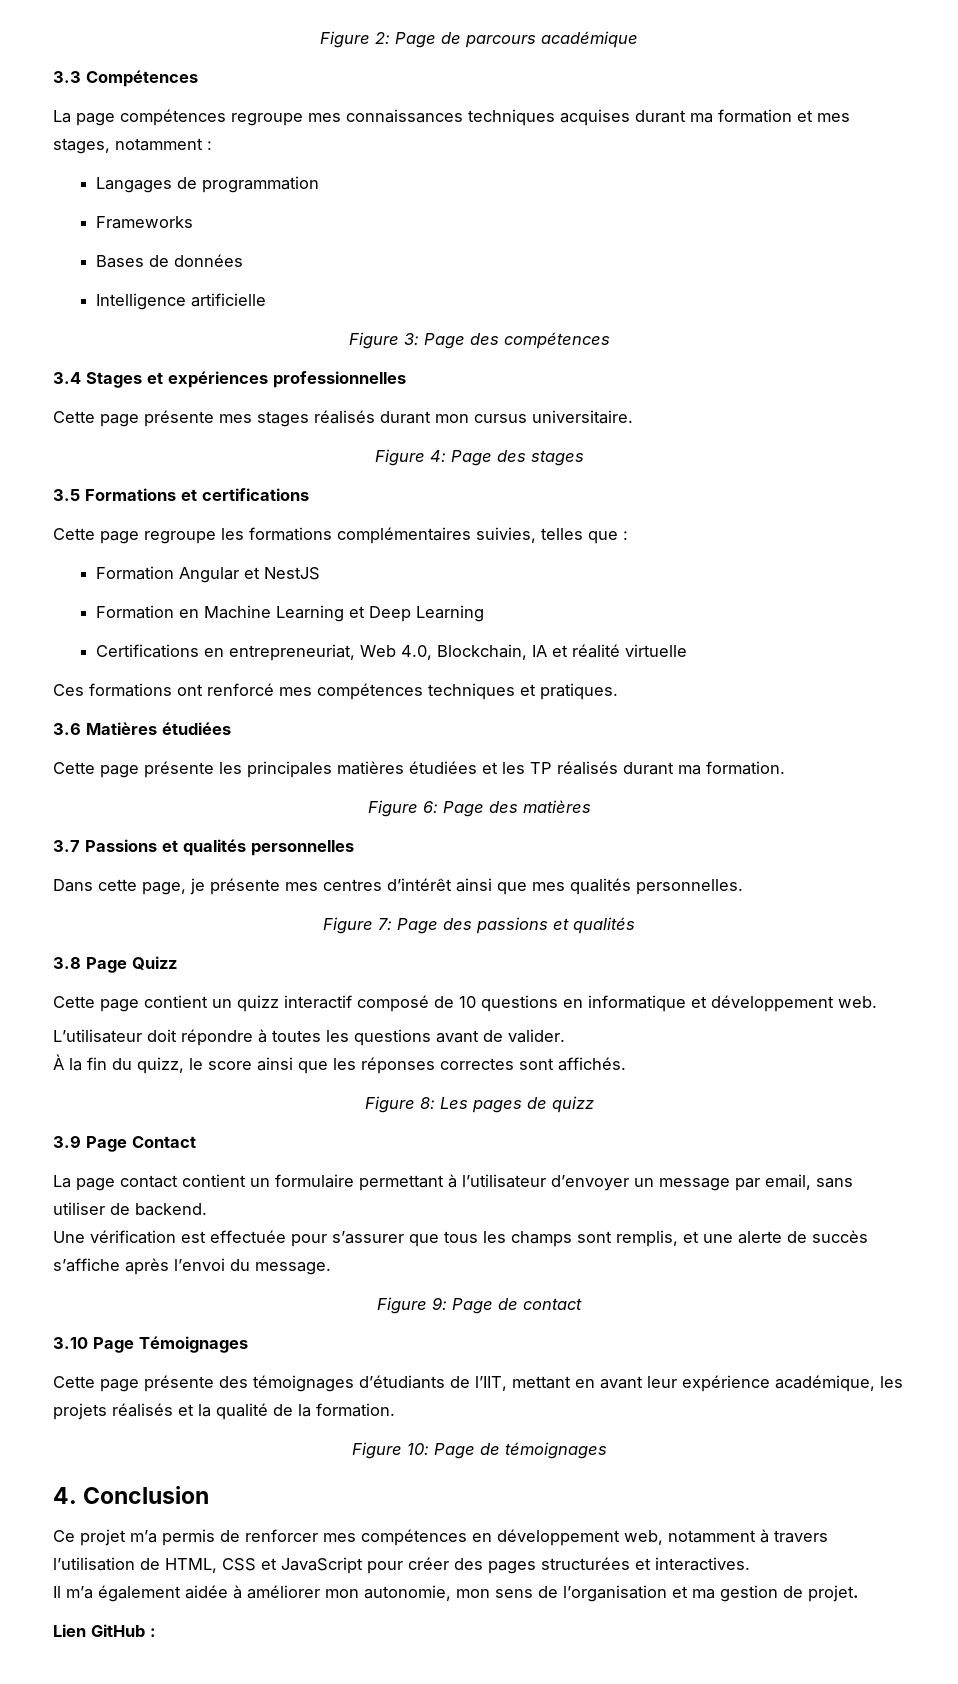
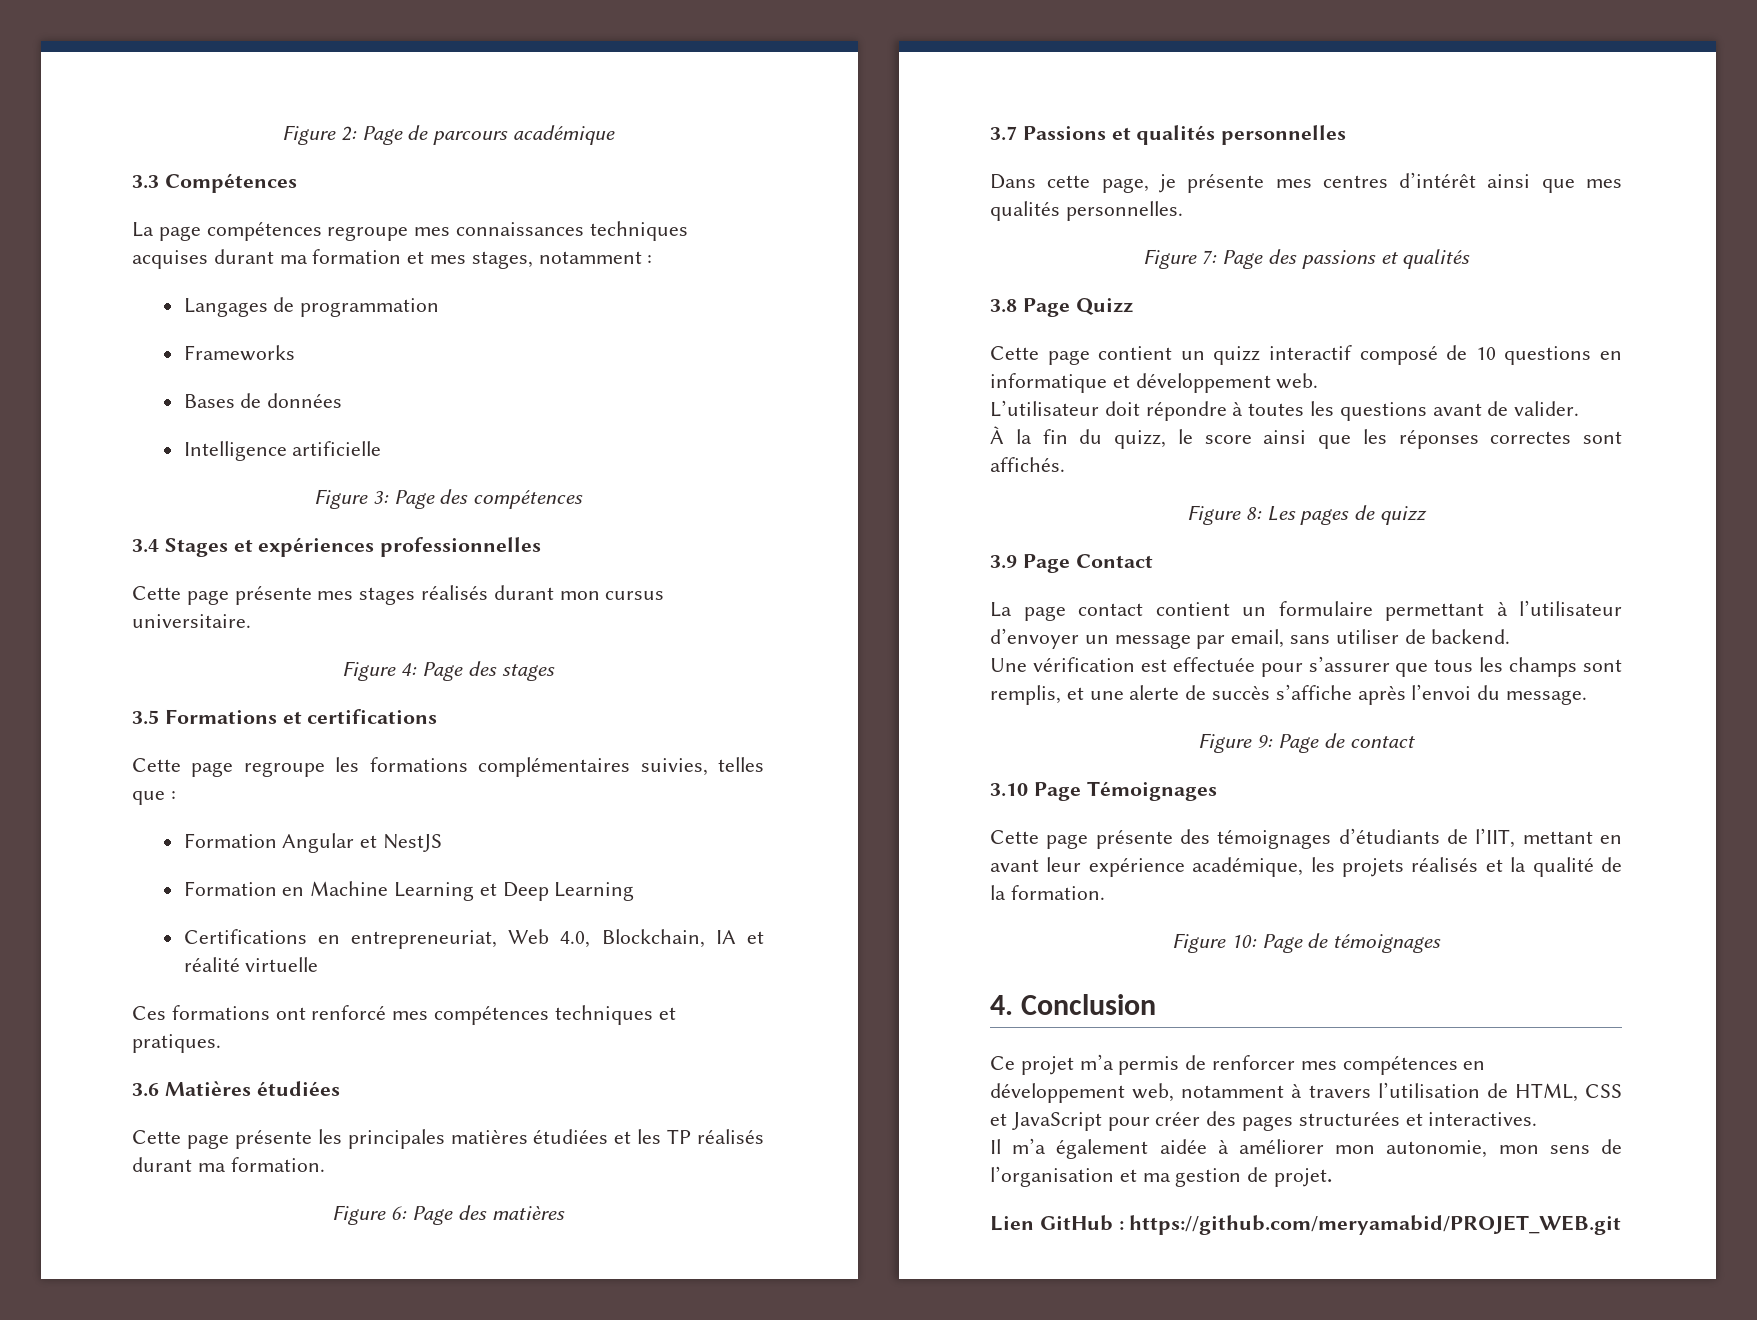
(156, 1632) none -> [1129,1215,1622,1235] https://github.com/meryamabid/PROJET_WEB.git

